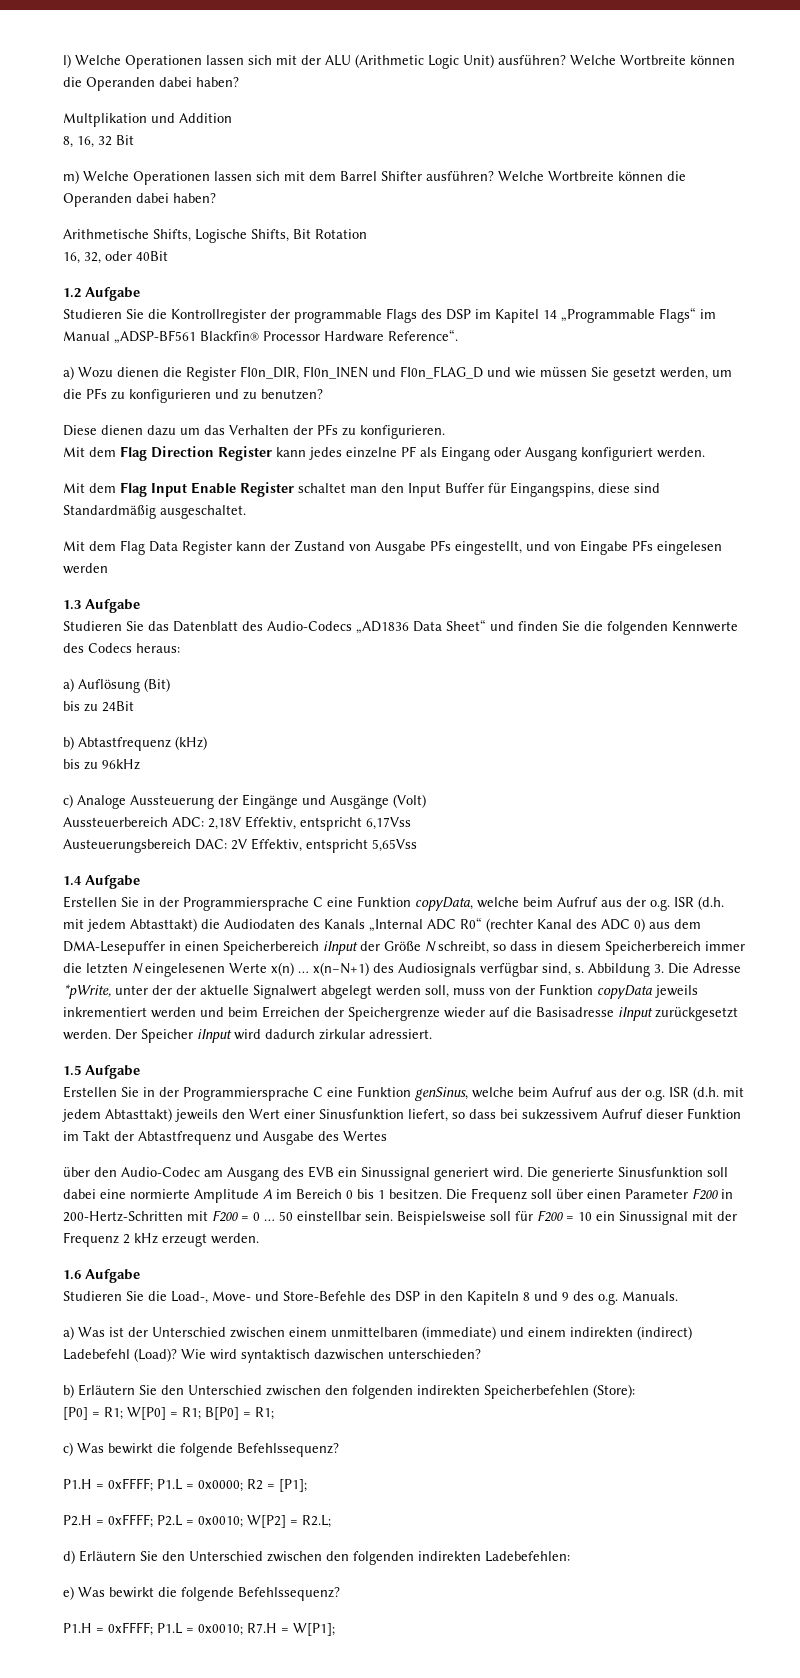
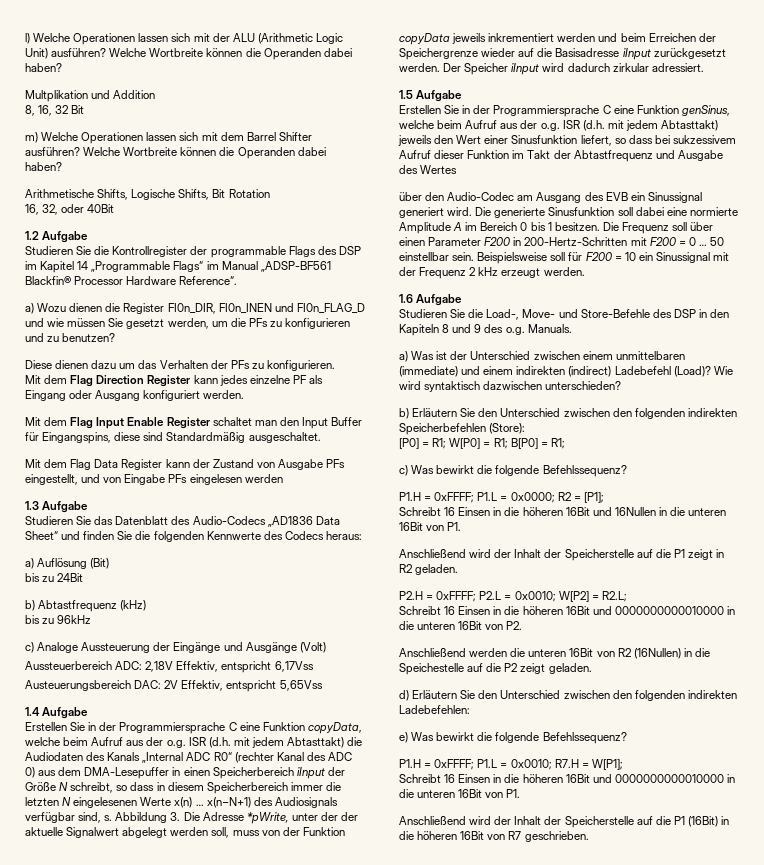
(307, 1485) none -> [399,507,727,516] [399,522,462,531] [399,549,725,561] [399,564,459,575] // Schreibt 16 Einsen in die höheren 16Bit und 16Nullen in die unteren 16Bit von P1. // Anschließend wird der Inhalt der Speicherstelle auf die P1 zeigt in R2 geladen.
(331, 1521) none -> [399,606,735,615] [399,621,523,630] [399,648,710,659] [399,663,592,675] // Schreibt 16 Einsen in die höheren 16Bit und 0000000000010000 in die unteren 16Bit von P2. // Anschließend werden die unteren 16Bit von R2 (16Nullen) in die Speichestelle auf die P2 zeigt geladen.
(335, 1629) none -> [399,774,735,783] [399,789,521,798] [399,816,730,828] [399,831,589,842] // Schreibt 16 Einsen in die höheren 16Bit und 0000000000010000 in die unteren 16Bit von P1. // Anschließend wird der Inhalt der Speicherstelle auf die P1 (16Bit) in die höheren 16Bit von R7 geschrieben.

